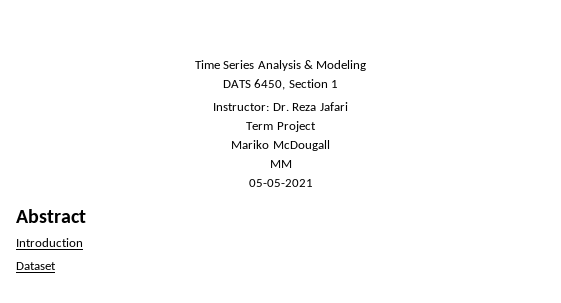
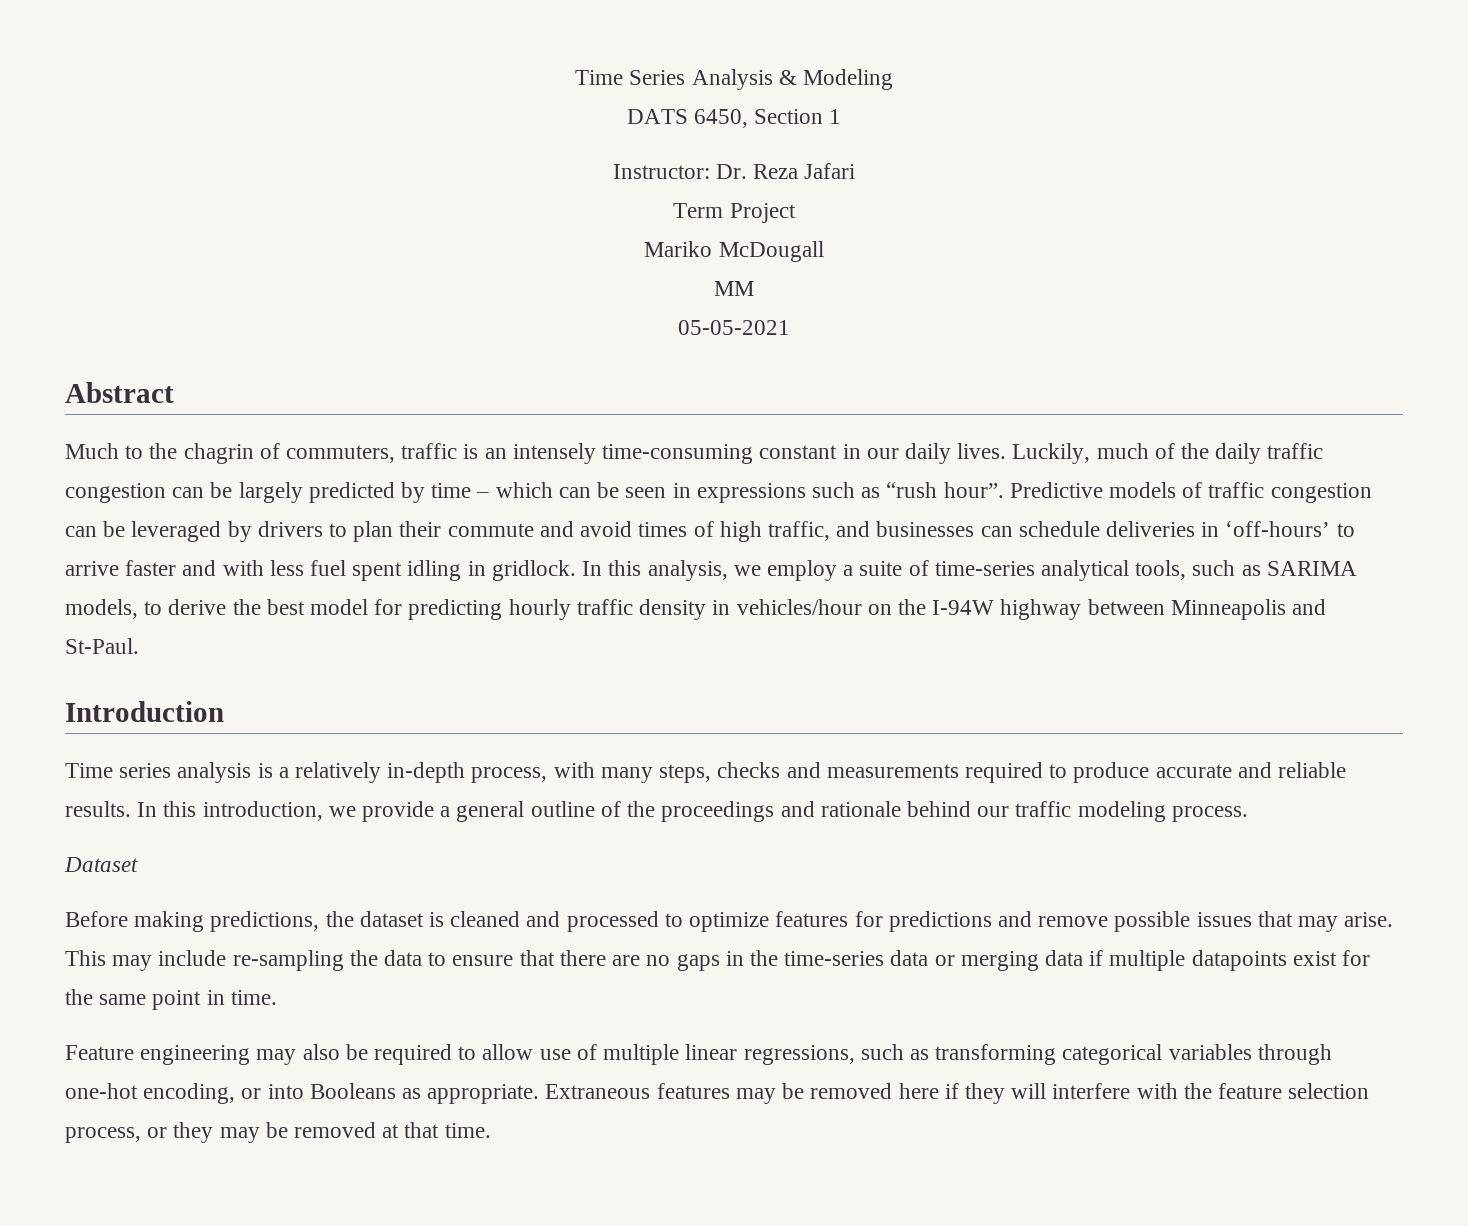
[16,238,83,247] [16,262,56,270] Introduction // Dataset -> [65,443,1324,464] [65,482,1372,503] [65,521,1355,542] [65,560,1357,581] [65,599,1326,620] [65,638,139,654] [65,701,224,722] [65,762,1346,783] [65,801,1248,822] [64,857,138,872] [65,911,1394,932] [65,950,1371,971] [65,989,277,1010] [65,1044,1332,1065] [65,1083,1370,1104] [65,1122,491,1143] Much to the chagrin of commuters, traffic is an intensely time-consuming constant in our daily lives. Luckily, much of the daily traffic congestion can be largely predicted by time – which can be seen in expressions such as “rush hour”. Predictive models of traffic congestion can be leveraged by drivers to plan their commute and avoid times of high traffic, and businesses can schedule deliveries in ‘off-hours’ to arrive faster and with less fuel spent idling in gridlock. In this analysis, we employ a suite of time-series analytical tools, such as SARIMA models, to derive the best model for predicting hourly traffic density in vehicles/hour on the I-94W highway between Minneapolis and St-Paul. // Introduction // Time series analysis is a relatively in-depth process, with many steps, checks and measurements required to produce accurate and reliable results. In this introduction, we provide a general outline of the proceedings and rationale behind our traffic modeling process. // Dataset // Before making predictions, the dataset is cleaned and processed to optimize features for predictions and remove possible issues that may arise. This may include re-sampling the data to ensure that there are no gaps in the time-series data or merging data if multiple datapoints exist for the same point in time. // Feature engineering may also be required to allow use of multiple linear regressions, such as transforming categorical variables through one-hot encoding, or into Booleans as appropriate. Extraneous features may be removed here if they will interfere with the feature selection process, or they may be removed at that time.

